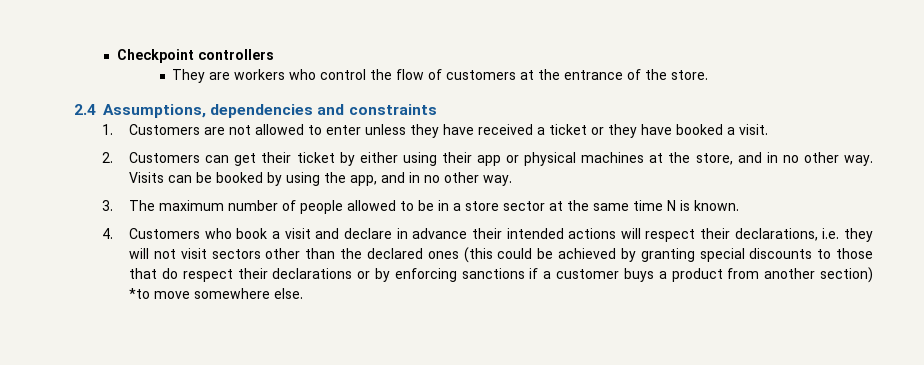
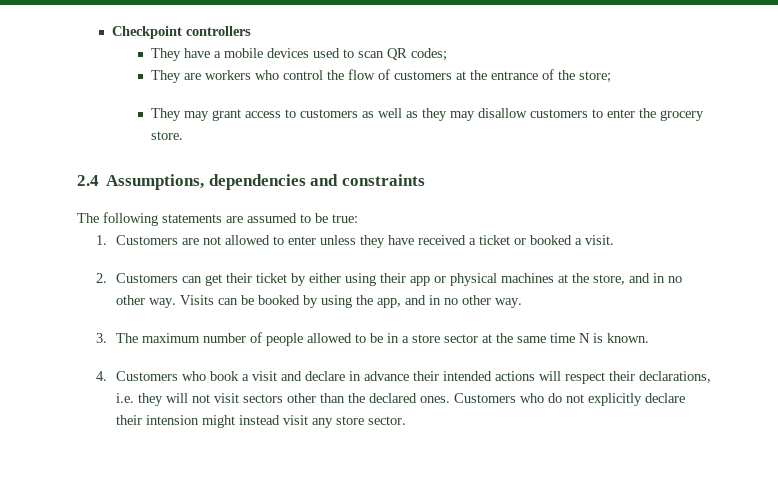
(274, 54) none -> [151,48,448,61] // They have a mobile devices used to scan QR codes;
(668, 74) none -> [579,71,612,83] [151,108,705,121] store; // They may grant access to customers as well as they may disallow customers to enter the grocery
(437, 109) none -> [77,212,358,226] // The following statements are assumed to be true:
[608,124,673,138] they have -> (526, 241) none
[427,247,874,263] [129,267,873,283] [129,288,304,299] ones (this could be achieved by granting special discounts to those that do respect their declarations or by enforcing sanctions if a customer buys a product from another section) *to move somewhere else. -> [419,393,685,406] [115,415,406,428] ones. Customers who do not explicitly declare their intension might instead visit any store sector.

